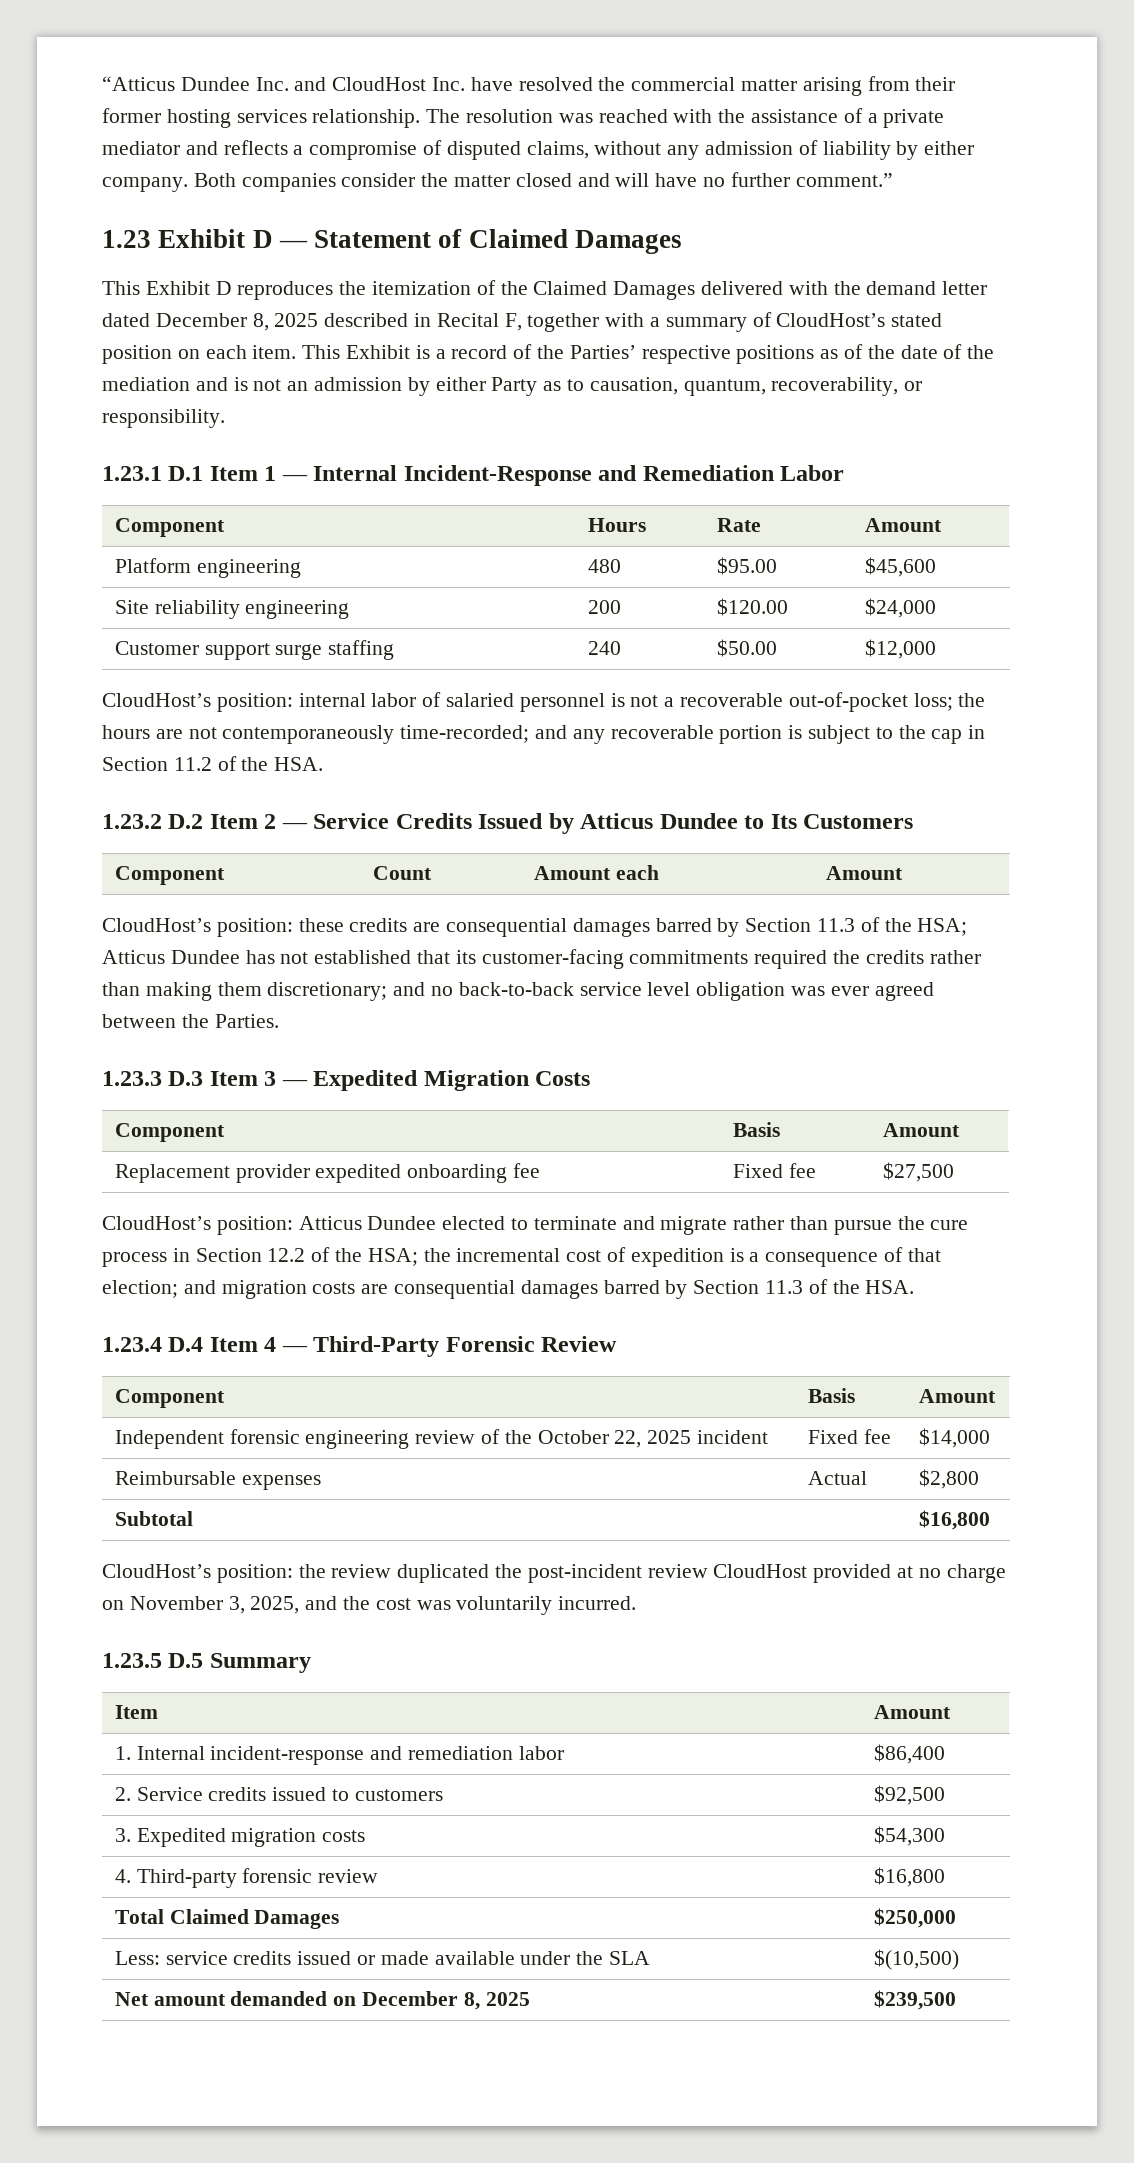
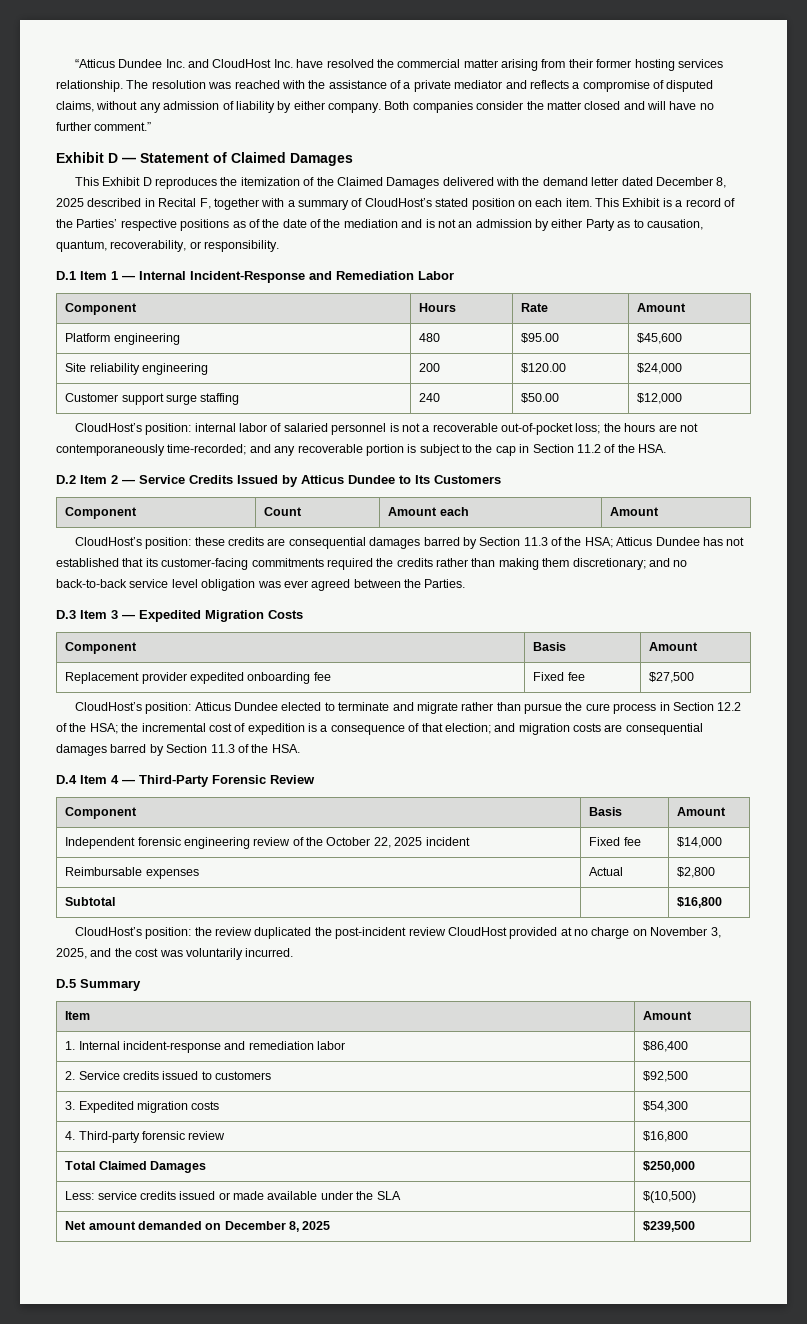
[102,230,151,248] 1.23 -> (152, 126) none
[102,466,162,481] 1.23.1 -> (280, 246) none
[102,814,162,829] 1.23.2 -> (666, 448) none
[102,1071,162,1086] 1.23.3 -> (466, 583) none
[102,1337,162,1352] 1.23.4 -> (300, 748) none
[102,1653,162,1668] 1.23.5 -> (294, 952) none

